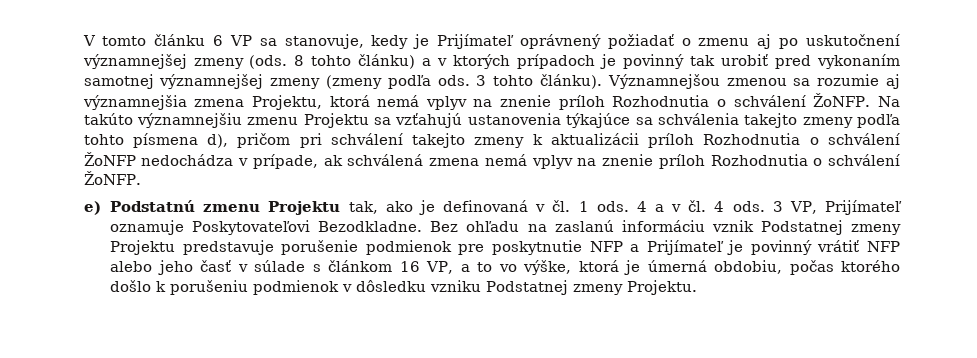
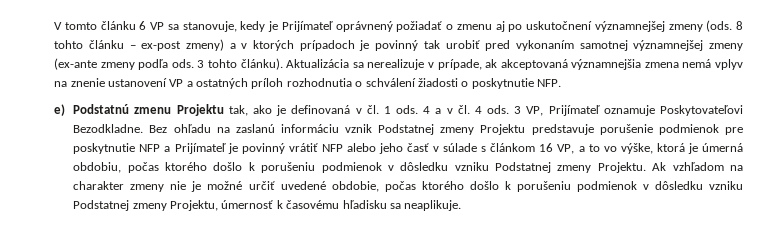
[358,54,416,69] článku) -> [88,39,224,51] článku – ex-post zmeny)
[325,75,382,89] (zmeny -> [54,58,135,70] (ex-ante zmeny
[607,74,900,89] [82,93,900,110] [83,113,900,128] [83,133,900,148] [83,152,234,166] Významnejšou zmenou sa rozumie aj významnejšia zmena Projektu, ktorá nemá vplyv na znenie príloh Rozhodnutia o schválení ŽoNFP. Na takúto významnejšiu zmenu Projektu sa vzťahujú ustanovenia týkajúce sa schválenia takejto zmeny podľa tohto písmena d), pričom pri schválení takejto zmeny k aktualizácii príloh Rozhodnutia o schválení ŽoNFP nedochádza -> [286,59,425,70] Aktualizácia sa nerealizuje
[347,154,424,166] schválená -> [500,59,642,70] akceptovaná významnejšia
[658,154,900,169] [83,171,141,185] príloh Rozhodnutia o schválení ŽoNFP. -> [107,78,562,89] ustanovení VP a ostatných príloh rozhodnutia o schválení žiadosti o poskytnutie NFP.
(698, 287) none -> [652,162,743,171] [73,181,743,192] [73,200,462,211] Ak vzhľadom na charakter zmeny nie je možné určiť uvedené obdobie, počas ktorého došlo k porušeniu podmienok v dôsledku vzniku Podstatnej zmeny Projektu, úmernosť k časovému hľadisku sa neaplikuje.

